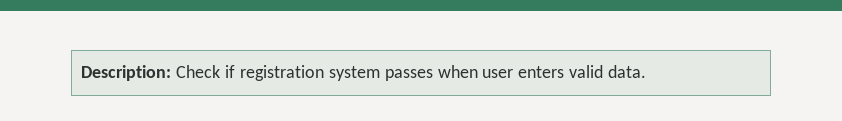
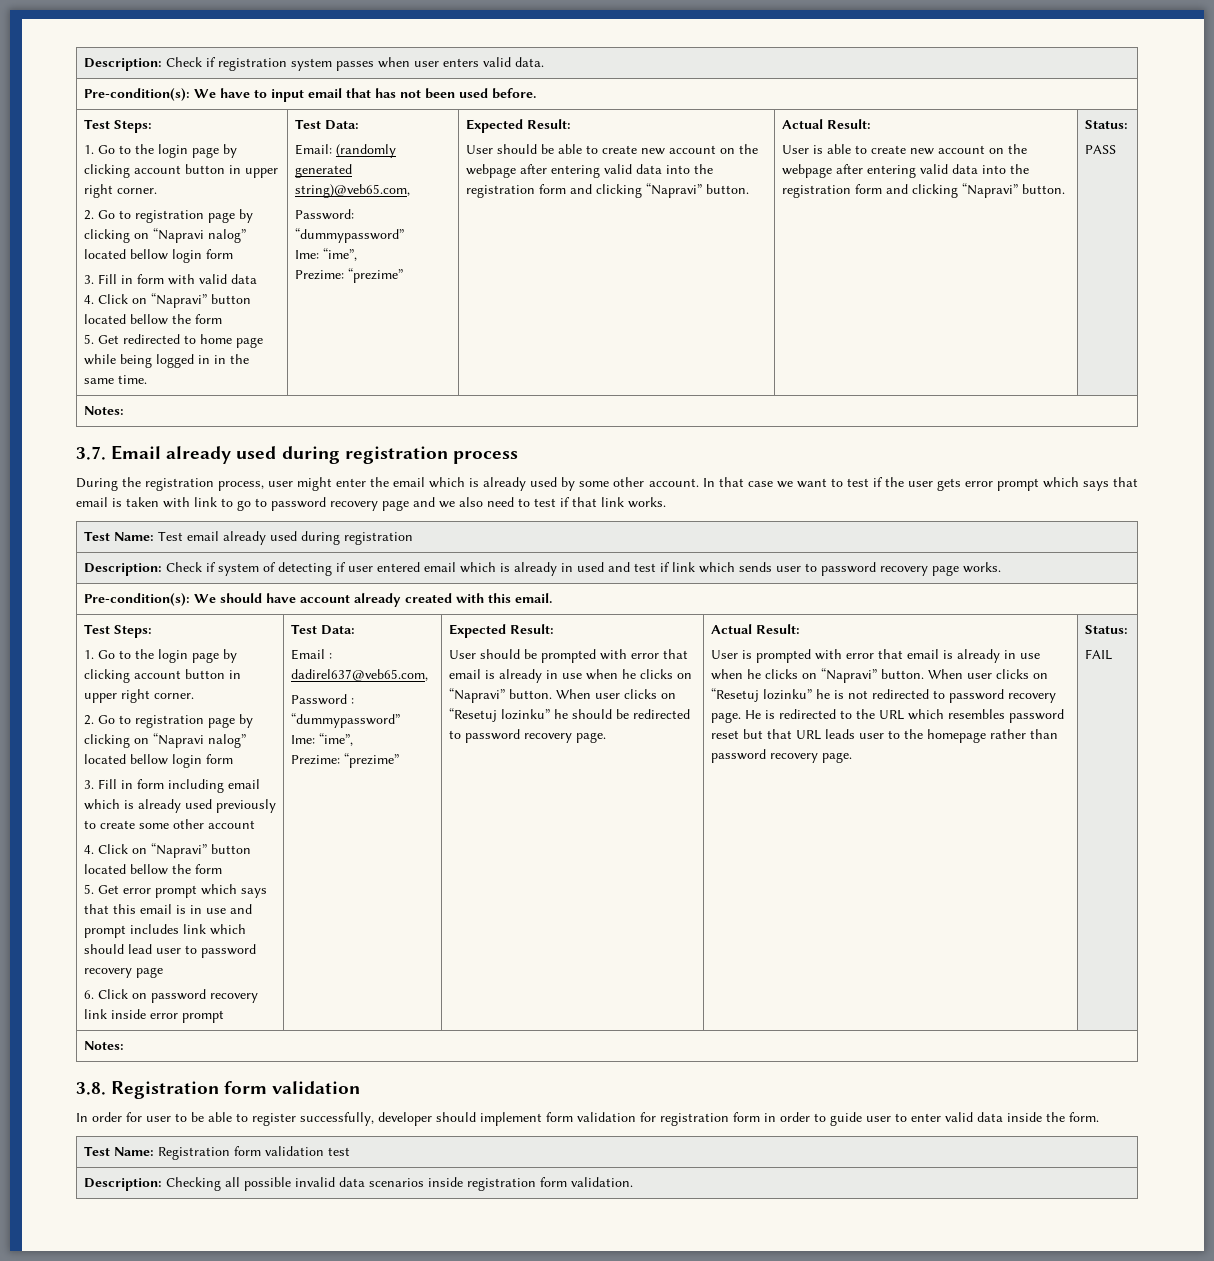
(647, 71) none -> [83,88,536,102] [83,119,152,133] [83,144,237,158] [83,164,278,178] [83,184,157,198] [83,209,253,223] [83,228,246,243] [83,249,233,263] [83,274,257,285] [83,293,251,308] [83,314,222,325] [83,334,263,348] [83,354,249,368] [83,375,147,384] [294,119,359,130] [294,144,396,158] [294,164,352,178] [294,184,410,198] [294,209,354,220] [294,228,404,243] [294,248,357,261] [294,268,403,283] [465,119,571,133] [465,144,758,155] [465,164,713,178] [465,183,749,198] [781,119,871,129] [781,144,1027,155] [781,164,1029,178] [781,183,1065,198] [1084,120,1128,129] [1084,145,1116,154] [83,406,124,415] [76,445,518,464] [76,477,1138,491] [76,497,666,511] [83,531,413,545] [83,562,1001,576] [83,593,552,607] [83,624,152,638] [83,649,237,663] [83,669,241,683] [83,689,194,703] [83,714,253,728] [83,733,246,748] [83,754,233,768] [83,779,260,793] [83,799,276,813] [83,819,255,829] [83,843,251,858] [83,864,222,875] [83,884,267,898] [83,904,252,914] [83,924,246,938] [83,944,256,958] [83,967,163,978] [83,989,258,1003] [83,1009,224,1023] [290,624,355,635] [290,649,332,660] [290,669,428,681] [290,694,354,705] [290,713,400,728] [290,733,353,746] [290,753,399,768] [448,624,554,638] [448,649,688,663] [448,669,692,683] [448,688,676,703] [448,708,690,722] [448,729,606,743] [710,624,800,634] [710,649,1040,663] [710,668,1048,683] [710,688,1056,703] [710,709,1064,723] [710,729,1058,743] [710,749,852,763] [1084,625,1128,634] [1084,649,1112,660] [83,1041,124,1050] [76,1081,361,1099] [76,1112,1099,1126] [83,1146,350,1160] [83,1177,633,1191] // Pre-condition(s): We have to input email that has not been used before. // Test Steps: // 1. Go to the login page by clicking account button in upper right corner. // 2. Go to registration page by clicking on “Napravi nalog” located bellow login form // 3. Fill in form with valid data // 4. Click on “Napravi” button located bellow the form // 5. Get redirected to home page while being logged in in the same time. | Test Data: // Email: (randomly generated string)@veb65.com, // Password: “dummypassword” // Ime: “ime”, // Prezime: “prezime” | Expected Result: // User should be able to create new account on the webpage after entering valid data into the registration form and clicking “Napravi” button. | Actual Result: // User is able to create new account on the webpage after entering valid data into the registration form and clicking “Napravi” button. | Status: // PASS // Notes: // 3.7. Email already used during registration process // During the registration process, user might enter the email which is already used by some other account. In that case we want to test if the user gets error prompt which says that email is taken with link to go to password recovery page and we also need to test if that link works. // Test Name: Test email already used during registration // Description: Check if system of detecting if user entered email which is already in used and test if link which sends user to password recovery page works. // Pre-condition(s): We should have account already created with this email. // Test Steps: // 1. Go to the login page by clicking account button in upper right corner. // 2. Go to registration page by clicking on “Napravi nalog” located bellow login form // 3. Fill in form including email which is already used previously to create some other account // 4. Click on “Napravi” button located bellow the form // 5. Get error prompt which says that this email is in use and prompt includes link which should lead user to password recovery page // 6. Click on password recovery link inside error prompt | Test Data: // Email : dadirel637@veb65.com, // Password : “dummypassword” // Ime: “ime”, // Prezime: “prezime” | Expected Result: // User should be prompted with error that email is already in use when he clicks on “Napravi” button. When user clicks on “Resetuj lozinku” he should be redirected to password recovery page. | Actual Result: // User is prompted with error that email is already in use when he clicks on “Napravi” button. When user clicks on “Resetuj lozinku” he is not redirected to password recovery page. He is redirected to the URL which resembles password reset but that URL leads user to the homepage rather than password recovery page. | Status: // FAIL // Notes: // 3.8. Registration form validation // In order for user to be able to register successfully, developer should implement form validation for registration form in order to guide user to enter valid data inside the form. // Test Name: Registration form validation test // Description: Checking all possible invalid data scenarios inside registration form validation.

